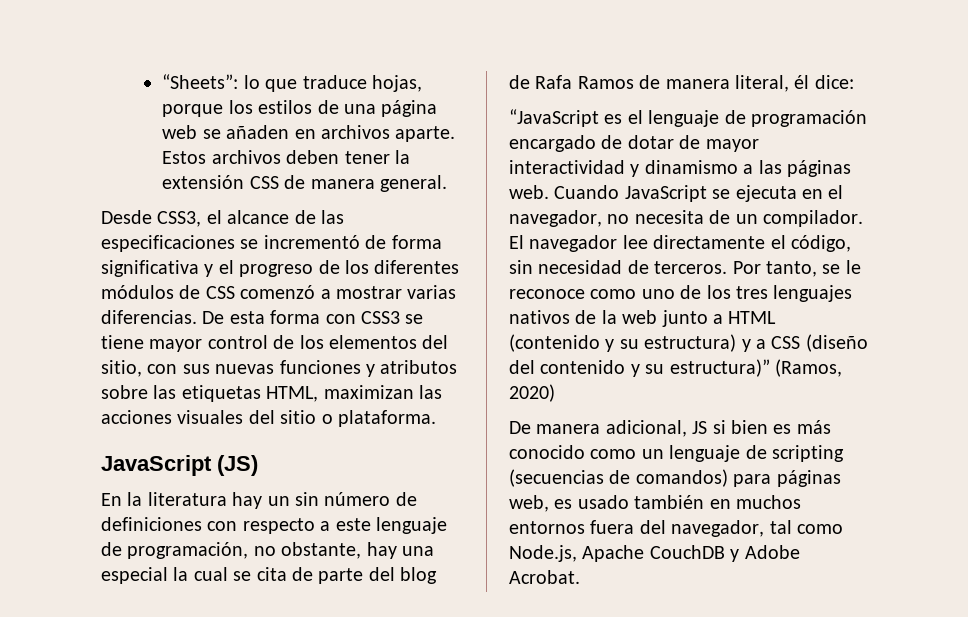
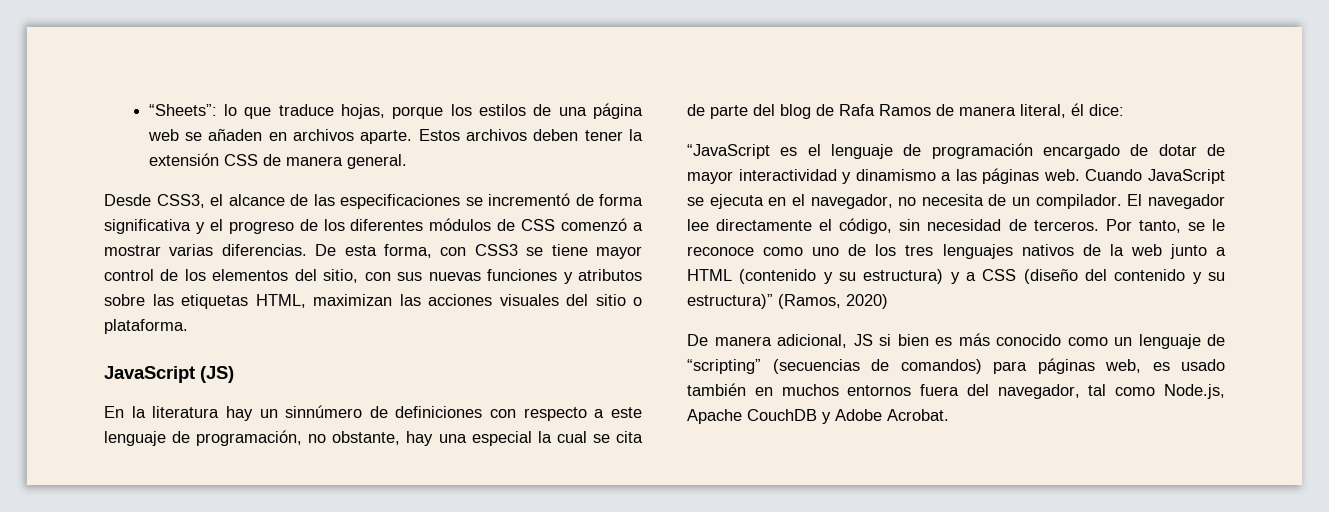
[270,310,321,324] forma -> [384,244,432,258] forma,
[295,492,391,506] sin número -> [285,405,363,418] sinnúmero
[772,445,844,462] scripting -> [687,359,761,374] “scripting”

